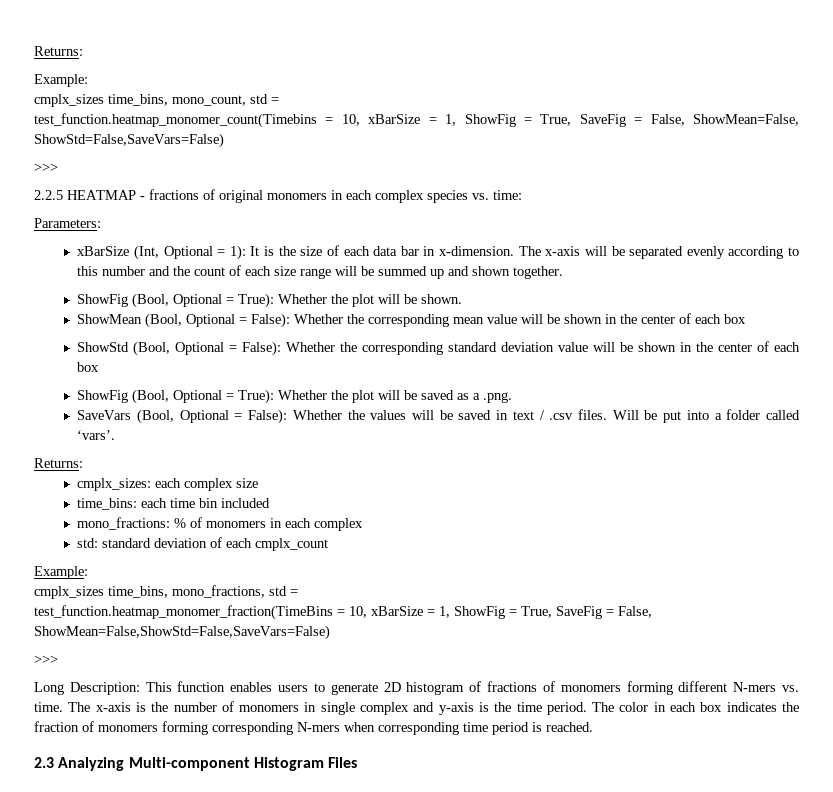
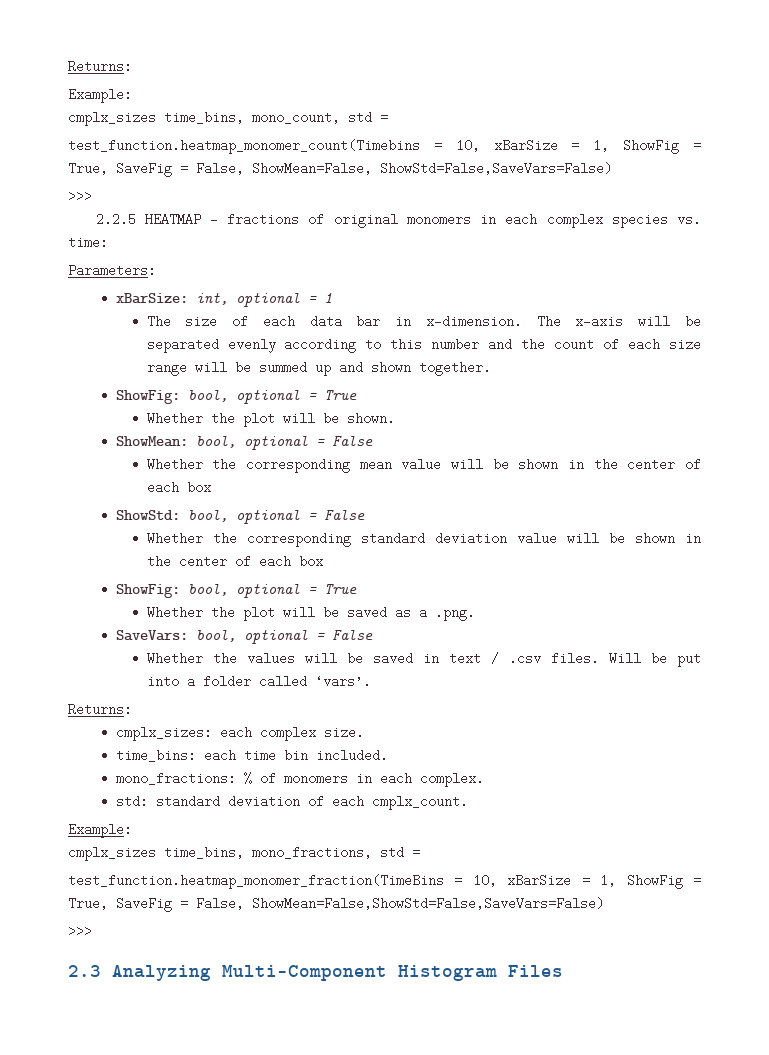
[77,245,296,260] xBarSize (Int, Optional = 1): It is the -> [115,293,332,307] [146,315,171,328] xBarSize: int, optional = 1 // The
[77,293,275,308] ShowFig (Bool, Optional = True): -> [115,390,357,404] ShowFig: bool, optional = True //
[77,313,291,328] ShowMean (Bool, Optional = False): -> [115,436,373,450] ShowMean: bool, optional = False //
[77,341,282,356] ShowStd (Bool, Optional = False): -> [115,510,365,524] ShowStd: bool, optional = False //
[77,389,275,404] ShowFig (Bool, Optional = True): -> [115,584,357,598] ShowFig: bool, optional = True //
[77,409,288,424] SaveVars (Bool, Optional = False): -> [115,630,373,644] SaveVars: bool, optional = False //
[236,478,259,488] size -> [323,726,364,739] size.
[221,498,271,508] included -> [315,749,388,762] included.
[314,518,364,531] complex -> [419,772,484,787] complex.
[255,538,329,551] cmplx_count -> [371,795,468,810] cmplx_count.
[34,681,800,695] [34,701,800,715] [34,721,593,735] // Long Description: This function enables users to generate 2D histogram of fractions of monomers forming different N-mers vs. time. The x-axis is the number of monomers in single complex and y-axis is the time period. The color in each box indicates the fraction of monomers forming corresponding N-mers when corresponding time period is reached. -> (92, 931) none
[128,757,250,771] Multi-component -> [222,965,387,981] Multi-Component

